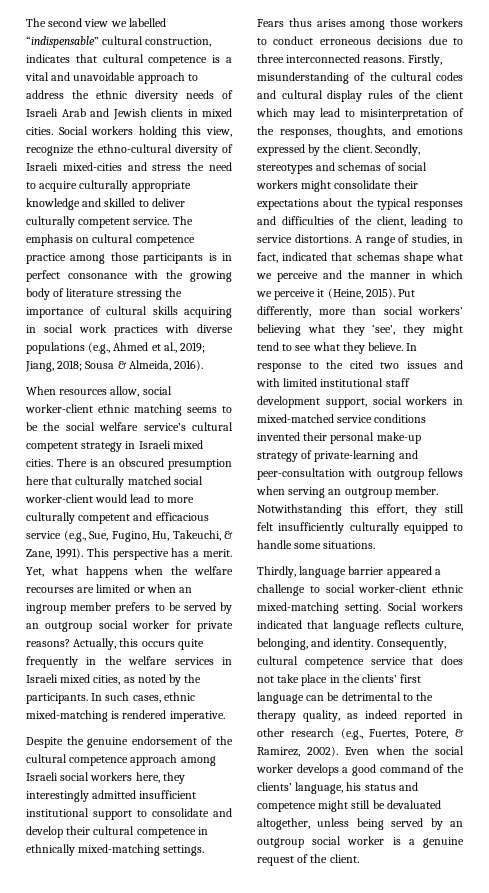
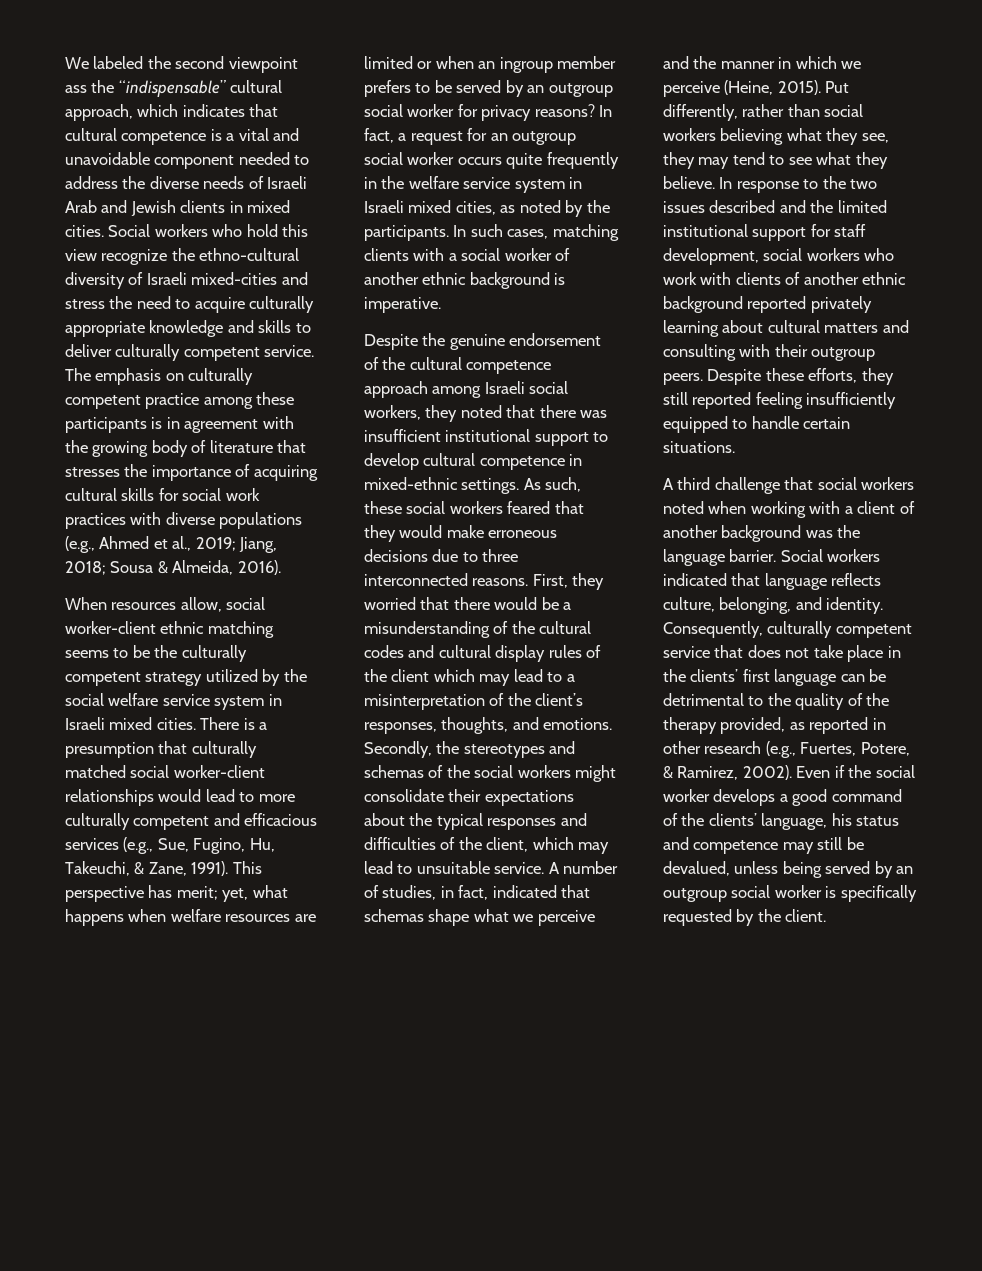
[26,18,166,27] [26,36,212,48] The second view we labelled “indispensable” cultural construction, -> [65,56,298,73] [65,80,283,97] [65,104,179,121] We labeled the second viewpoint ass the “indispensable” cultural approach, which
[137,72,185,84] approach -> [154,152,290,169] component needed
[96,90,178,102] ethnic diversity -> [149,176,199,189] diverse
[138,126,232,138] holding this view, -> [212,224,309,237] [65,249,97,261] who hold this view
[104,198,136,207] skilled -> [258,320,292,333] skills
[92,234,195,246] cultural competence -> [188,368,254,385] [65,395,141,409] culturally competent
[110,252,139,261] those -> [256,392,295,405] these
[26,270,128,282] perfect consonance -> [184,419,259,433] agreement
[116,289,162,300] stressing -> [277,440,307,453] [65,467,120,477] that stresses
(101, 310) none -> [253,465,318,481] acquiring
[184,307,232,318] [26,325,36,333] acquiring in -> [158,488,179,501] for
[65,422,233,431] [26,442,123,452] social welfare service’s cultural competent strategy -> [181,645,247,662] [65,669,307,686] [65,693,265,710] culturally competent strategy utilized by the social welfare service system
[102,458,232,470] [26,476,49,485] an obscured presumption here -> [259,722,268,730] [65,742,154,758] a presumption
(93, 498) none -> [65,789,154,806] relationships
[26,531,61,539] service -> [65,838,119,850] services
[193,549,233,557] [26,566,233,578] [26,587,74,593] a merit. Yet, what happens when the welfare recourses -> [176,885,288,902] [65,909,291,926] merit; yet, what happens when welfare resources
[197,621,233,632] [26,638,139,650] private reasons? Actually, this -> [481,104,613,121] [364,128,577,145] [364,152,455,165] privacy reasons? In fact, a request for an outgroup social worker
[174,657,214,665] services -> [463,177,565,193] service system
[163,692,195,701] [26,710,167,722] ethnic mixed-matching is rendered -> [552,224,619,241] [364,248,571,261] [364,272,566,289] matching clients with a social worker of another ethnic background is
[90,772,185,784] [26,790,197,802] [26,808,232,820] [26,826,208,838] [26,844,205,856] [257,18,463,30] [257,36,314,45] workers here, they interestingly admitted insufficient institutional support to consolidate and develop their cultural competence in ethnically mixed-matching settings. Fears thus arises among those workers to conduct -> [364,405,608,422] [364,429,609,446] [364,453,583,470] [364,477,582,494] [364,501,584,514] [364,525,484,542] workers, they noted that there was insufficient institutional support to develop cultural competence in mixed-ethnic settings. As such, these social workers feared that they would make
[407,54,442,66] Firstly, -> [532,573,605,590] [364,597,572,610] First, they worried that there would be a
(355, 113) none -> [566,674,575,682] a
(274, 130) none -> [535,693,584,706] client’s
[417,127,463,135] [257,144,420,156] emotions expressed by the client. Secondly, -> [543,718,613,730] [364,741,460,758] emotions. Secondly, the
(396, 166) none -> [446,765,470,778] the
[411,216,463,228] [257,234,396,246] leading to service distortions. A range -> [532,837,610,854] [364,861,619,874] which may lead to unsuitable service. A number
[317,289,325,297] it -> (720, 89) none
[318,309,346,315] more -> [742,104,785,117] rather
[418,306,463,315] workers’ -> [663,128,716,141] workers
[372,324,463,336] ‘see’, they might -> [861,133,889,143] [663,152,730,169] see, they may
[349,360,373,369] cited -> (846, 182) none
[444,360,463,369] [256,378,410,387] [257,396,463,408] [257,414,427,423] [257,432,421,444] [257,450,418,462] [257,468,463,480] [256,486,438,498] [257,504,464,516] [257,522,399,534] and with limited institutional staff development support, social workers in mixed-matched service conditions invented their personal make-up strategy of private-learning and peer-consultation with outgroup fellows when serving an outgroup member. Notwithstanding this effort, they still felt insufficiently culturally -> [709,200,887,213] [663,224,867,241] [663,248,895,265] [663,272,907,285] [663,296,872,313] [663,320,909,337] [663,344,876,361] [663,368,894,385] [663,392,897,409] described and the limited institutional support for staff development, social workers who work with clients of another ethnic background reported privately learning about cultural matters and consulting with their outgroup peers. Despite these efforts, they still reported feeling insufficiently
[294,543,322,549] some -> [803,417,851,429] certain
[257,566,441,578] [257,584,463,596] [257,602,382,614] Thirdly, language barrier appeared a challenge to social worker-client ethnic mixed-matching setting. -> [663,477,915,494] [663,501,915,518] [663,525,861,542] [663,549,777,566] A third challenge that social workers noted when working with a client of another background was the language barrier.
[257,656,364,668] cultural competence -> [767,621,912,638] culturally competent
[257,710,397,722] therapy quality, as indeed -> [795,693,890,710] [663,717,805,734] quality of the therapy provided, as
[375,746,405,755] when -> [834,765,845,778] if
[318,800,349,812] might -> [782,842,814,854] may
[386,800,441,809] [257,818,310,830] devaluated altogether, -> [663,861,730,876] devalued,
[408,837,464,848] [257,854,309,866] a genuine request of -> [840,885,917,902] [663,909,755,926] specifically requested by

